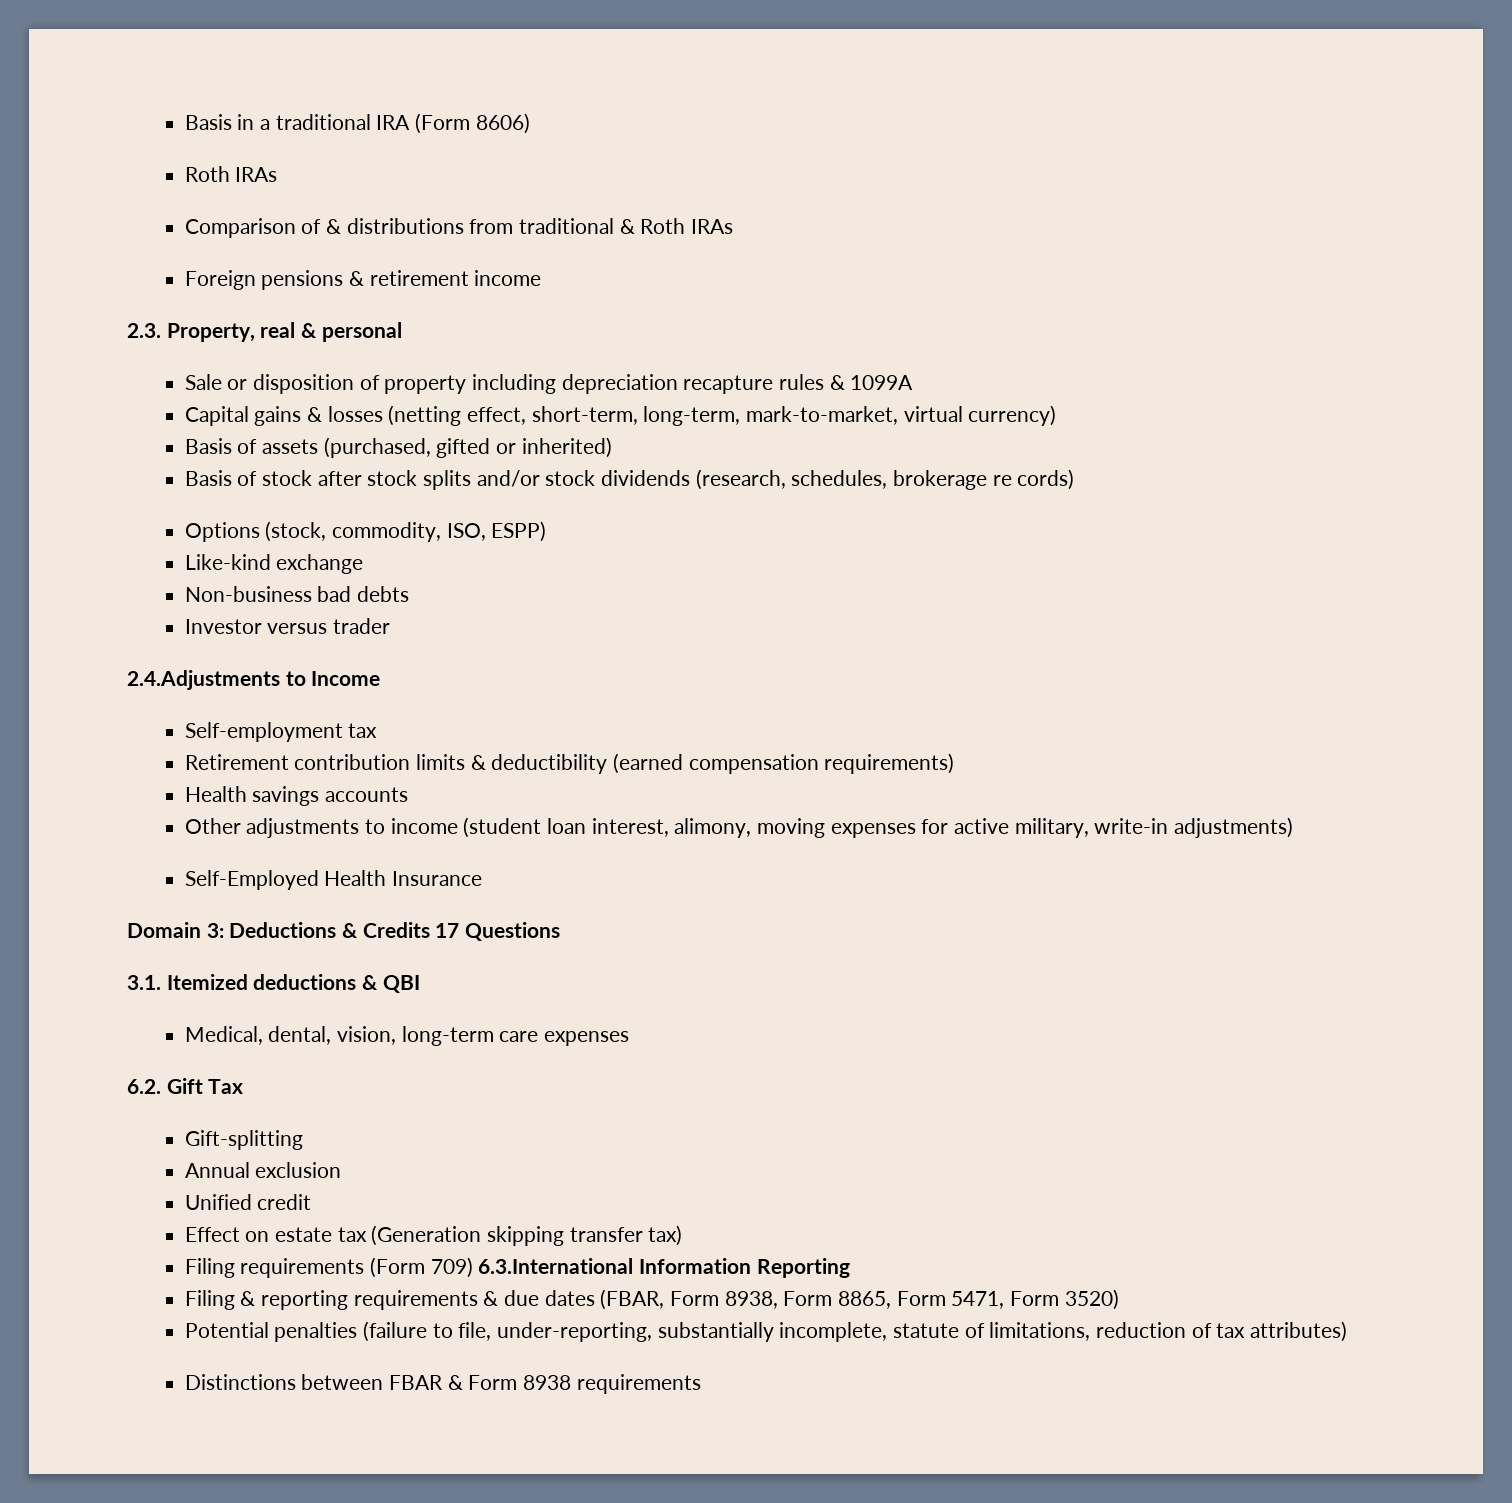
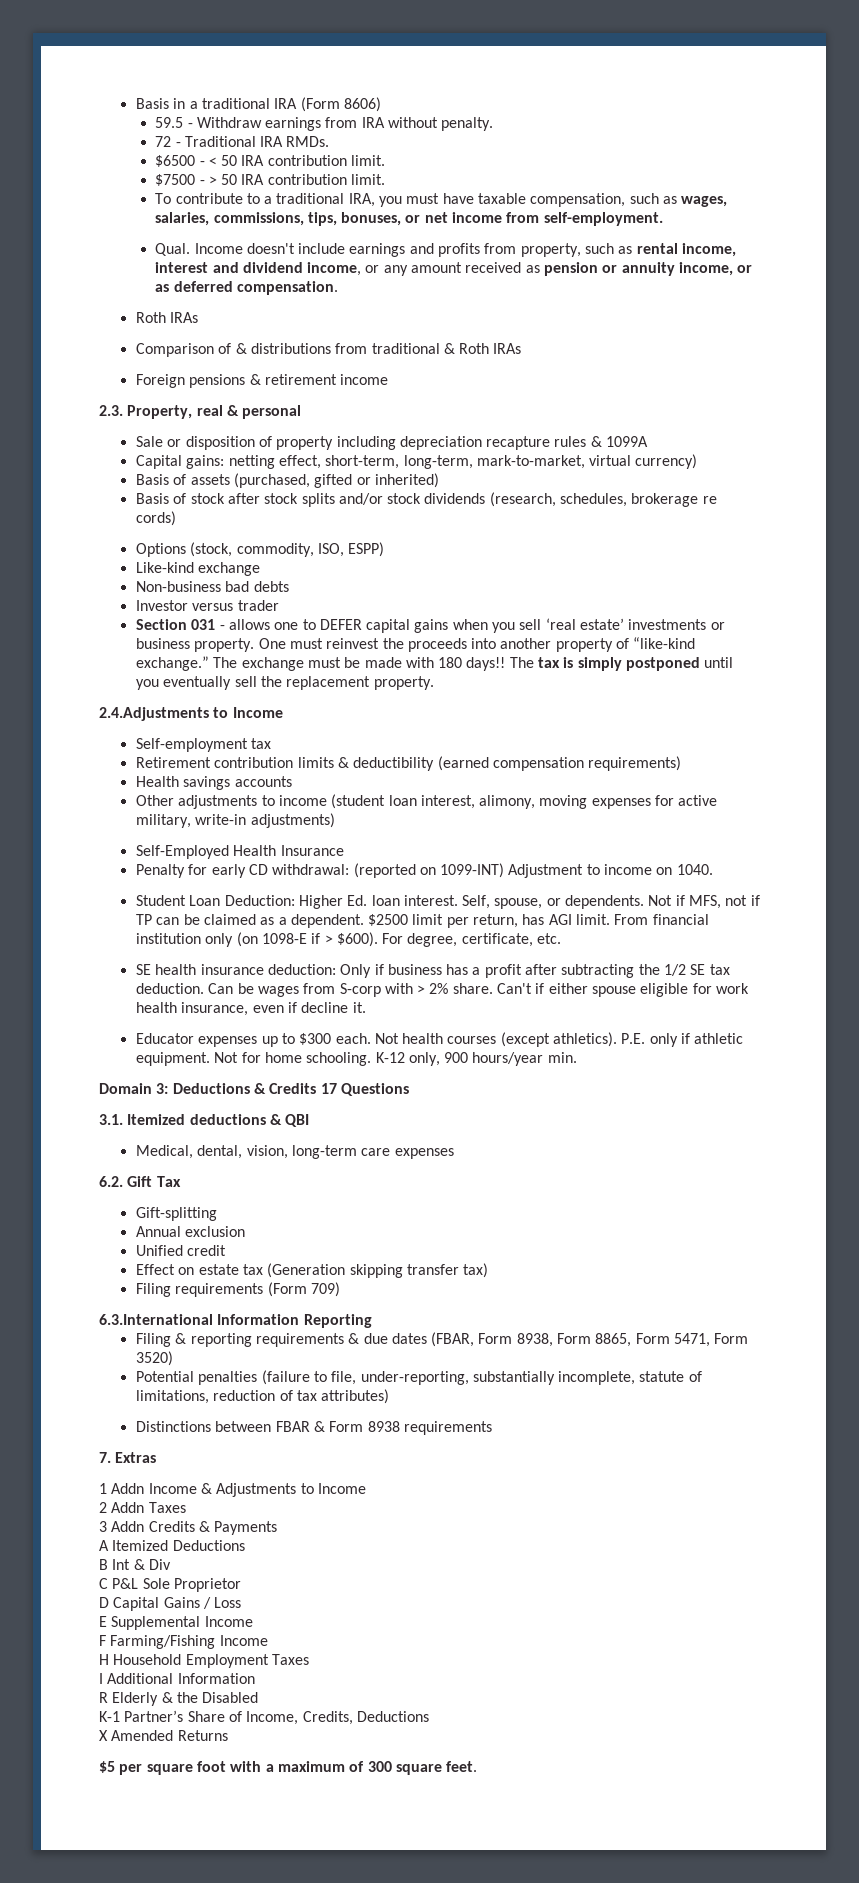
(530, 123) none -> [155,117,494,131] [155,136,330,147] [155,155,386,167] [155,174,386,186] [155,193,728,207] [155,212,663,226] [155,243,737,257] [155,262,753,276] [155,281,338,295] // 59.5 - Withdraw earnings from IRA without penalty. // 72 - Traditional IRA RMDs. // $6500 - < 50 IRA contribution limit. // $7500 - > 50 IRA contribution limit. // To contribute to a traditional IRA, you must have taxable compensation, such as wages, salaries, commissions, tips, bonuses, or net income from self-employment. // Qual. Income doesn't include earnings and profits from property, such as rental income, interest and dividend income, or any amount received as pension or annuity income, or as deferred compensation.
[254,405,462,426] gains & losses (netting -> [186,455,275,469] gains: netting
(391, 626) none -> [135,618,725,633] [135,637,696,652] [135,656,734,671] [135,676,434,690] // Section 031 - allows one to DEFER capital gains when you sell ‘real estate’ investments or business property. One must reinvest the proceeds into another property of “like-kind exchange.” The exchange must be made with 180 days!! The tax is simply postponed until you eventually sell the replacement property.
(483, 878) none -> [135,863,713,878] [135,895,760,909] [135,914,709,928] [135,932,562,947] [135,964,730,978] [135,983,750,997] [135,1002,366,1016] [135,1032,744,1047] [135,1052,577,1066] // Penalty for early CD withdrawal: (reported on 1099-INT) Adjustment to income on 1040. // Student Loan Deduction: Higher Ed. loan interest. Self, spouse, or dependents. Not if MFS, not if TP can be claimed as a dependent. $2500 limit per return, has AGI limit. From financial institution only (on 1098-E if > $600). For degree, certificate, etc. // SE health insurance deduction: Only if business has a profit after subtracting the 1/2 SE tax deduction. Can be wages from S-corp with > 2% share. Can't if either spouse eligible for work health insurance, even if decline it. // Educator expenses up to $300 each. Not health courses (except athletics). P.E. only if athletic equipment. Not for home schooling. K-12 only, 900 hours/year min.
(473, 1267) none -> (340, 1289) //
(701, 1384) none -> [99,1452,157,1463] [99,1483,366,1497] [99,1502,186,1513] [99,1521,278,1535] [99,1540,245,1551] [99,1559,171,1570] [99,1578,241,1592] [99,1597,242,1611] [99,1616,253,1630] [99,1635,268,1649] [99,1654,309,1668] [99,1673,255,1684] [99,1692,259,1706] [99,1710,429,1725] [99,1730,228,1741] [99,1761,478,1775] // 7. Extras // 1 Addn Income & Adjustments to Income // 2 Addn Taxes // 3 Addn Credits & Payments // A Itemized Deductions // B Int & Div // C P&L Sole Proprietor // D Capital Gains / Loss // E Supplemental Income // F Farming/Fishing Income // H Household Employment Taxes // I Additional Information // R Elderly & the Disabled // K-1 Partner’s Share of Income, Credits, Deductions // X Amended Returns // $5 per square foot with a maximum of 300 square feet.

